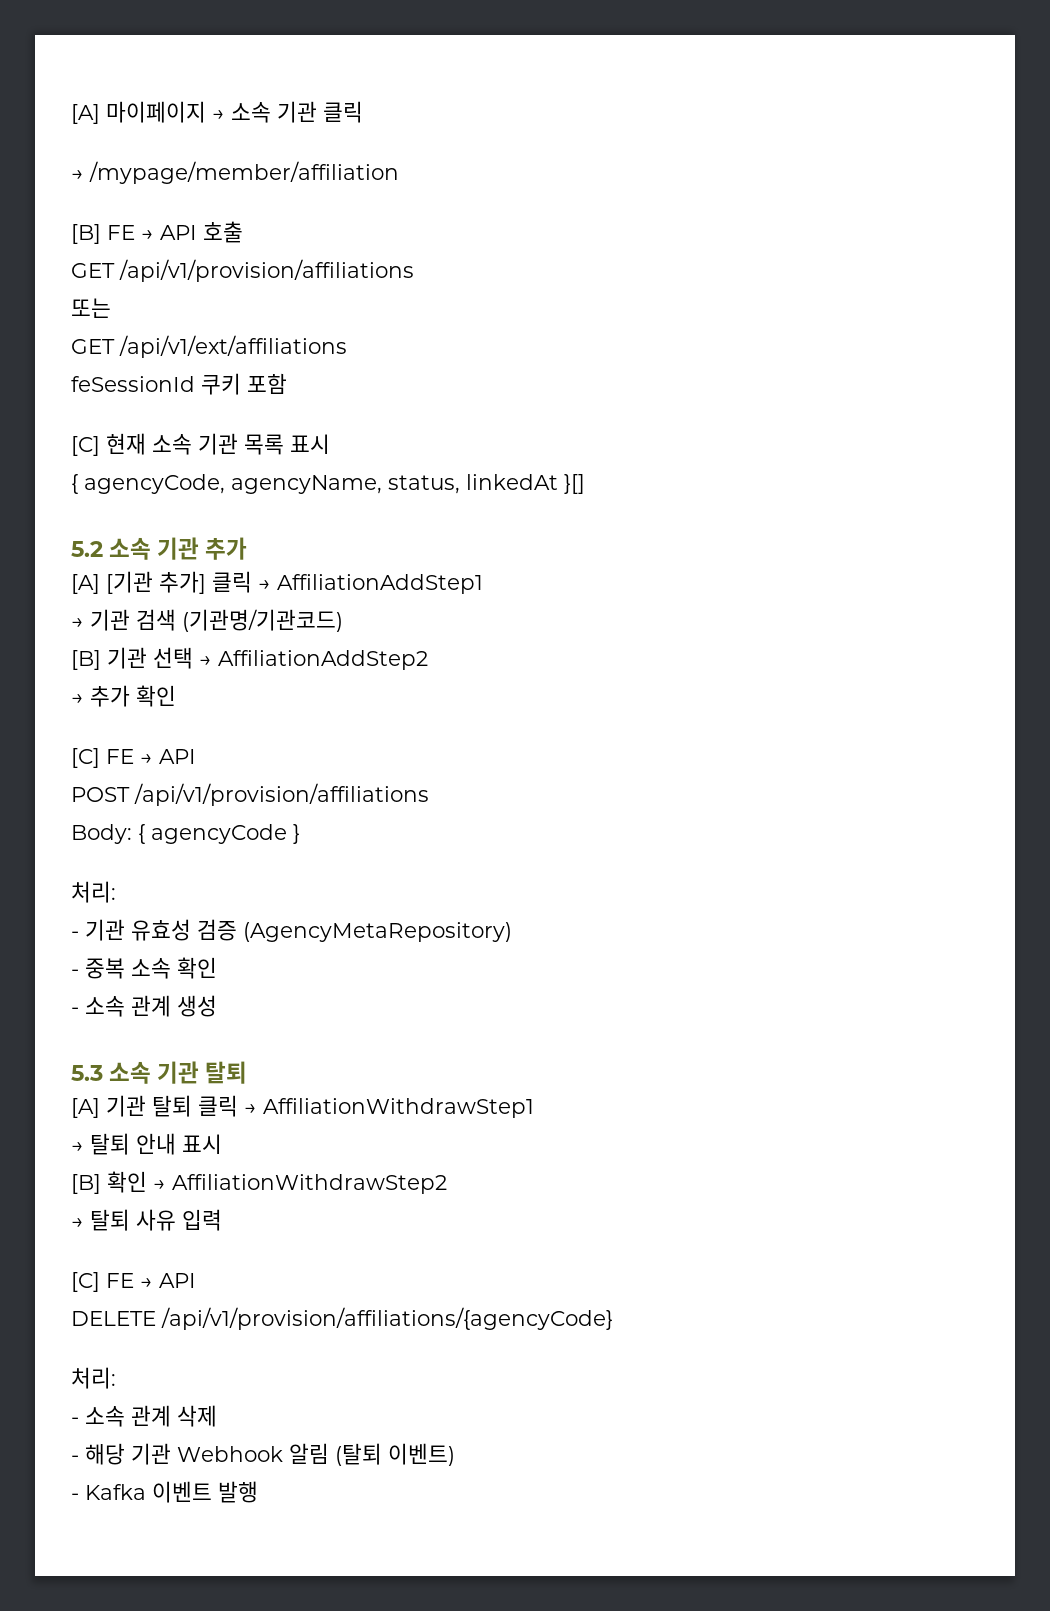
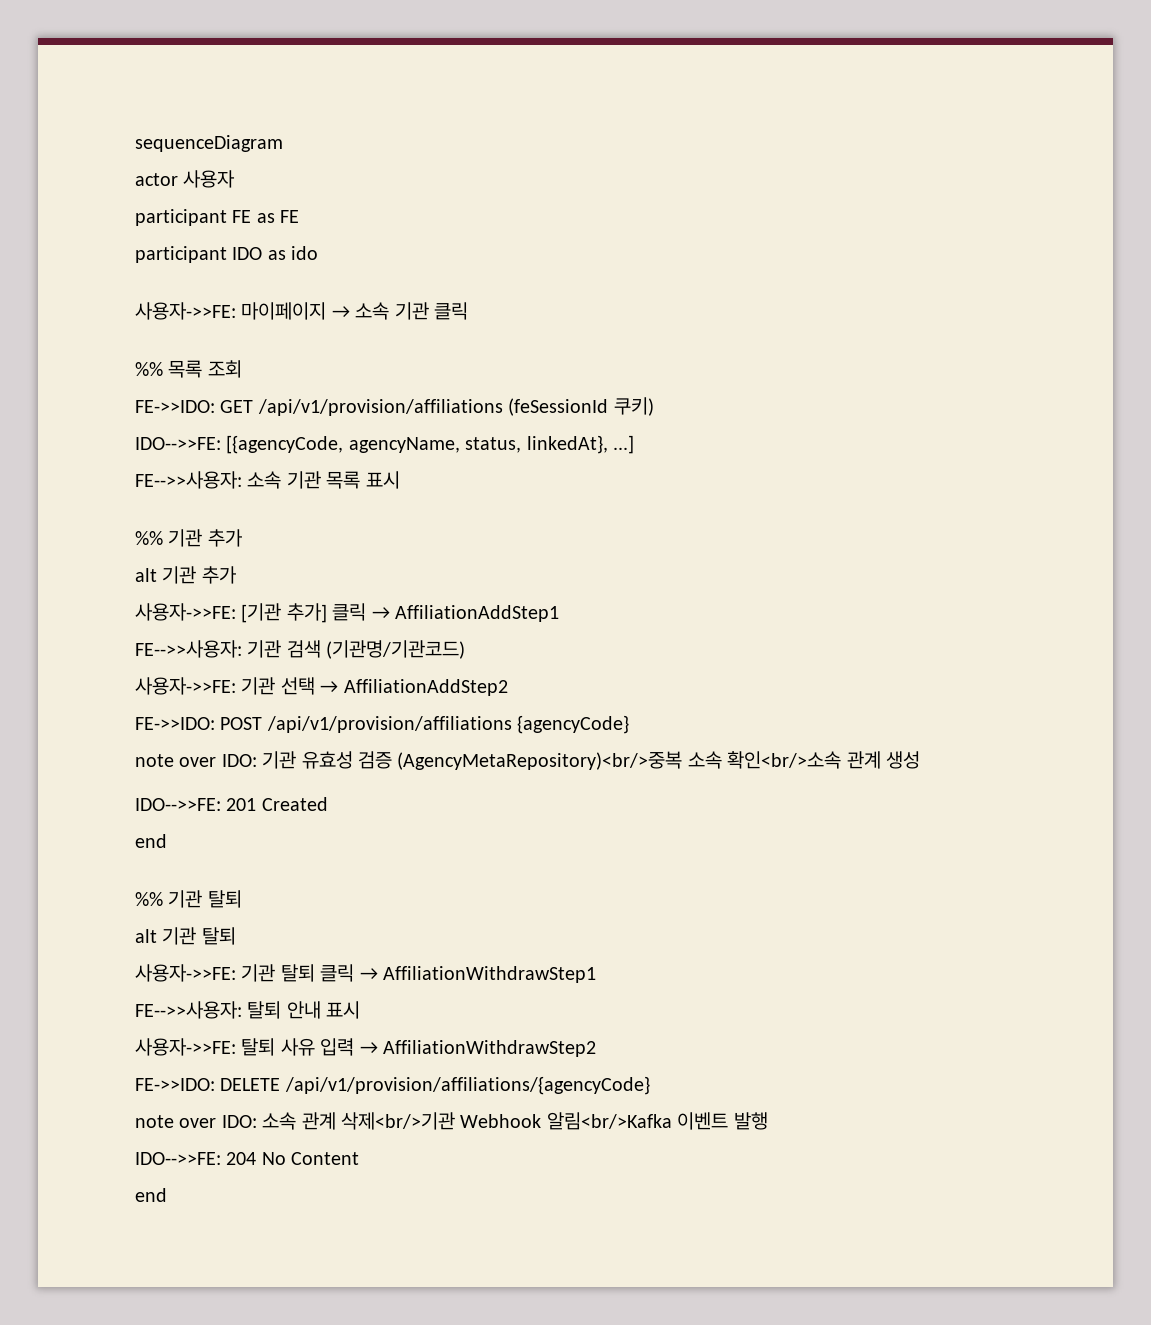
[71,104,100,124] [A] -> [135,135,283,152] [135,170,236,188] [135,209,300,226] [135,246,319,263] [135,302,236,320] sequenceDiagram // actor 사용자 // participant FE as FE // participant IDO as ido // 사용자->>FE:
[71,161,399,184] [71,221,243,244] [71,259,414,282] [71,298,111,318] [71,335,347,358] [71,373,287,395] [71,433,330,456] [71,474,585,494] [71,537,248,560] [71,574,100,594] → /mypage/member/affiliation // [B] FE → API 호출 // GET /api/v1/provision/affiliations // 또는 // GET /api/v1/ext/affiliations // feSessionId 쿠키 포함 // [C] 현재 소속 기관 목록 표시 // { agencyCode, agencyName, status, linkedAt }[] // 5.2 소속 기관 추가 // [A] -> [135,360,242,378] [135,397,654,416] [135,435,634,454] [135,471,400,489] [135,529,242,547] [135,566,236,584] [135,603,236,621] %% 목록 조회 // FE->>IDO: GET /api/v1/provision/affiliations (feSessionId 쿠키) // IDO-->>FE: [{agencyCode, agencyName, status, linkedAt}, ...] // FE-->>사용자: 소속 기관 목록 표시 // %% 기관 추가 // alt 기관 추가 // 사용자->>FE:
[71,618,84,628] → -> [135,640,242,658] FE-->>사용자:
[71,650,101,670] [B] -> [135,677,236,695] 사용자->>FE:
[71,685,176,707] [71,748,196,768] [71,783,429,806] [71,824,300,844] [71,881,116,903] [71,919,512,942] [71,957,217,979] [71,995,217,1017] [71,1061,248,1084] [71,1098,100,1118] → 추가 확인 // [C] FE → API // POST /api/v1/provision/affiliations // Body: { agencyCode } // 처리: // - 기관 유효성 검증 (AgencyMetaRepository) // - 중복 소속 확인 // - 소속 관계 생성 // 5.3 소속 기관 탈퇴 // [A] -> [135,715,630,734] [135,751,920,770] [135,797,328,811] [135,834,167,848] [135,890,242,908] [135,927,236,945] [135,964,236,982] FE->>IDO: POST /api/v1/provision/affiliations {agencyCode} // note over IDO: 기관 유효성 검증 (AgencyMetaRepository)<br/>중복 소속 확인<br/>소속 관계 생성 // IDO-->>FE: 201 Created // end // %% 기관 탈퇴 // alt 기관 탈퇴 // 사용자->>FE:
[71,1142,84,1152] → -> [135,1001,242,1019] FE-->>사용자:
[71,1171,447,1194] [71,1209,222,1231] [71,1272,196,1292] [71,1307,613,1330] [71,1367,116,1389] [71,1405,217,1427] [71,1443,455,1466] [71,1481,258,1503] [B] 확인 → AffiliationWithdrawStep2 // → 탈퇴 사유 입력 // [C] FE → API // DELETE /api/v1/provision/affiliations/{agencyCode} // 처리: // - 소속 관계 삭제 // - 해당 기관 Webhook 알림 (탈퇴 이벤트) // - Kafka 이벤트 발행 -> [135,1038,596,1057] [135,1076,650,1095] [135,1112,768,1130] [135,1152,360,1165] [135,1188,167,1202] 사용자->>FE: 탈퇴 사유 입력 → AffiliationWithdrawStep2 // FE->>IDO: DELETE /api/v1/provision/affiliations/{agencyCode} // note over IDO: 소속 관계 삭제<br/>기관 Webhook 알림<br/>Kafka 이벤트 발행 // IDO-->>FE: 204 No Content // end

